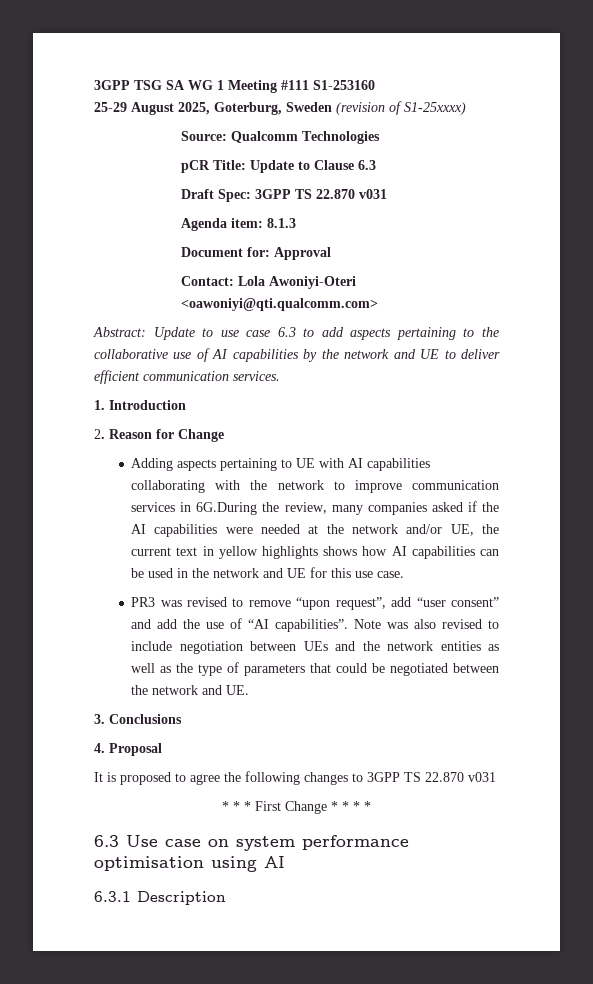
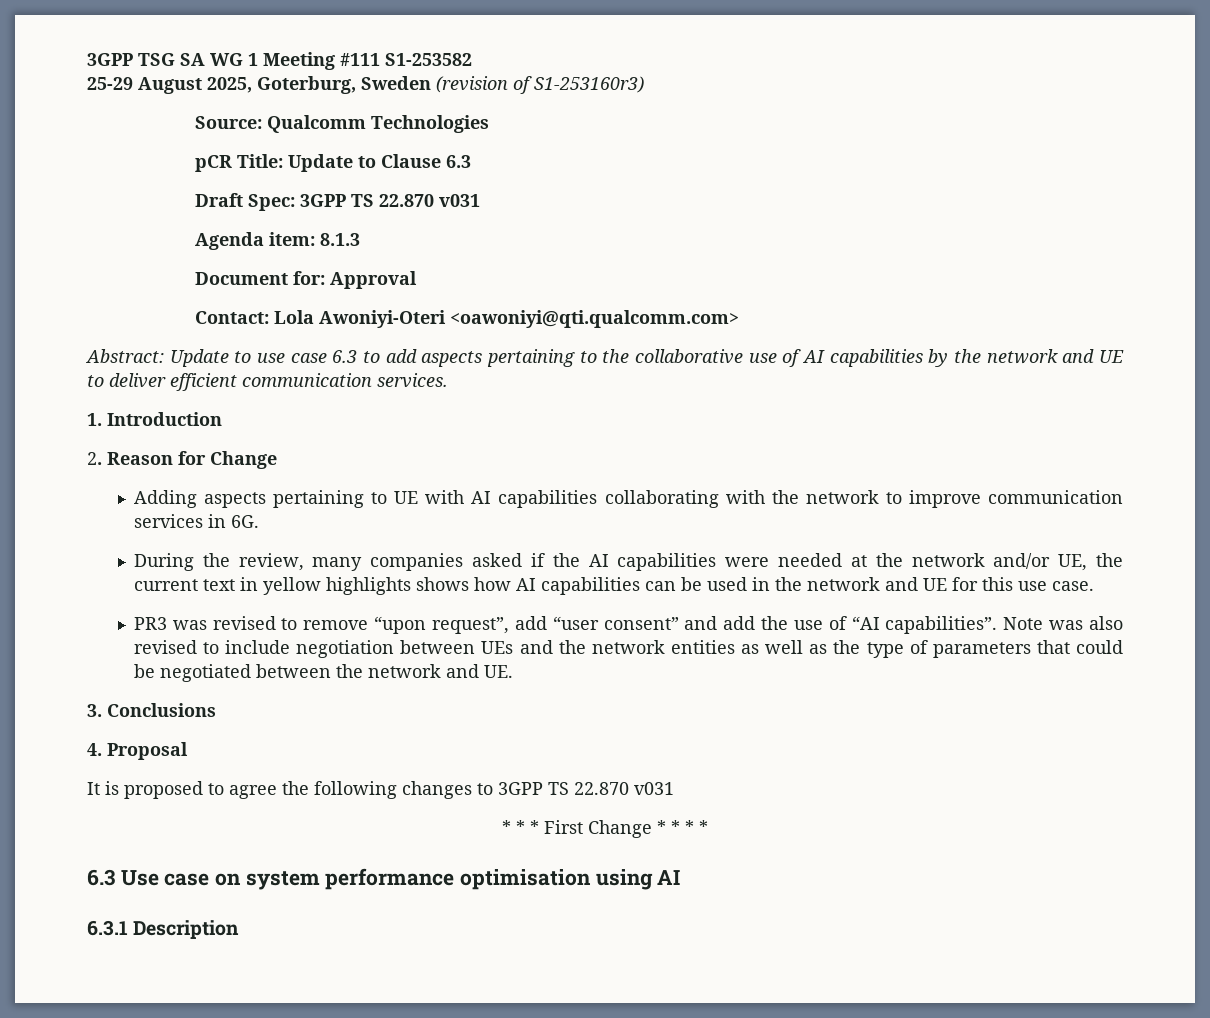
[313,80,375,90] S1-253160 -> [385,53,472,66] S1-253582
[404,102,466,115] S1-25xxxx) -> [534,76,644,93] S1-253160r3)
[196,502,258,515] 6G.During -> [230,515,259,528] [133,553,194,571] 6G. // During

